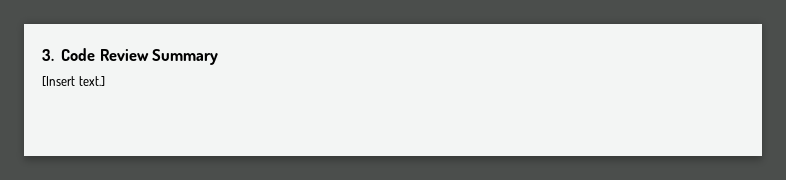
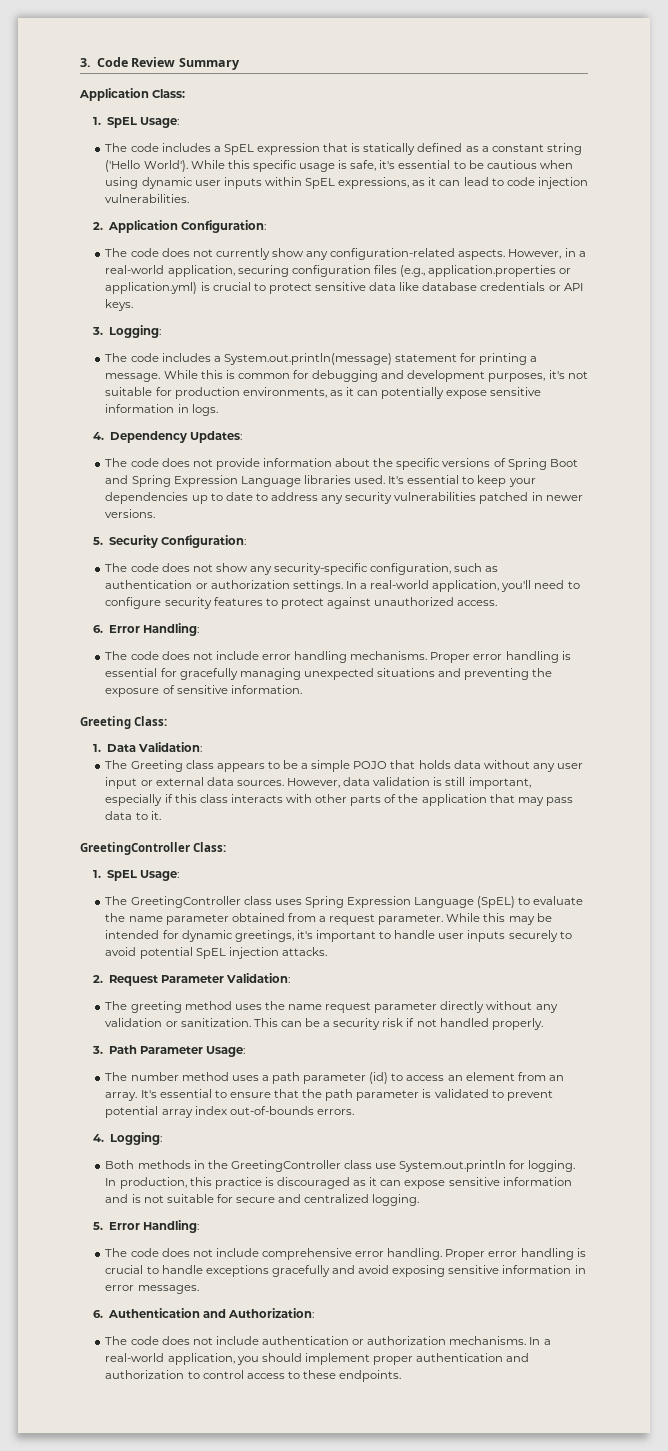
[42,76,105,86] [Insert text.] -> [79,88,186,101] [92,117,179,128] [105,143,582,155] [105,160,573,172] [105,177,588,189] [105,194,190,203] [92,220,266,233] [105,248,586,260] [105,265,572,277] [105,282,583,294] [105,299,134,311] [91,325,161,338] [105,353,538,365] [105,370,588,382] [105,387,542,399] [105,404,218,416] [92,431,242,443] [105,458,578,470] [105,475,536,487] [105,492,583,504] [105,509,156,518] [92,535,246,548] [105,563,499,575] [105,580,580,592] [105,597,498,609] [92,623,199,636] [105,651,571,663] [105,668,553,680] [105,685,302,697] [80,716,168,729] [92,742,202,752] [105,760,583,772] [105,777,531,789] [105,794,573,806] [105,811,161,820] [80,842,227,855] [92,870,179,881] [105,896,584,908] [105,913,552,925] [105,930,572,942] [105,947,327,959] [92,973,290,986] [105,1001,558,1013] [105,1018,543,1030] [91,1045,245,1057] [105,1072,564,1084] [105,1089,553,1101] [105,1106,354,1118] [92,1132,162,1145] [105,1160,576,1172] [105,1177,572,1189] [105,1194,420,1206] [92,1220,199,1233] [105,1248,586,1260] [105,1265,586,1277] [105,1285,199,1294] [92,1308,314,1318] [105,1336,551,1345] [105,1353,530,1365] [105,1370,402,1382] Application Class: // 1. SpEL Usage: // The code includes a SpEL expression that is statically defined as a constant string ('Hello World'). While this specific usage is safe, it's essential to be cautious when using dynamic user inputs within SpEL expressions, as it can lead to code injection vulnerabilities. // 2. Application Configuration: // The code does not currently show any configuration-related aspects. However, in a real-world application, securing configuration files (e.g., application.properties or application.yml) is crucial to protect sensitive data like database credentials or API keys. // 3. Logging: // The code includes a System.out.println(message) statement for printing a message. While this is common for debugging and development purposes, it's not suitable for production environments, as it can potentially expose sensitive information in logs. // 4. Dependency Updates: // The code does not provide information about the specific versions of Spring Boot and Spring Expression Language libraries used. It's essential to keep your dependencies up to date to address any security vulnerabilities patched in newer versions. // 5. Security Configuration: // The code does not show any security-specific configuration, such as authentication or authorization settings. In a real-world application, you'll need to configure security features to protect against unauthorized access. // 6. Error Handling: // The code does not include error handling mechanisms. Proper error handling is essential for gracefully managing unexpected situations and preventing the exposure of sensitive information. // Greeting Class: // 1. Data Validation: // The Greeting class appears to be a simple POJO that holds data without any user input or external data sources. However, data validation is still important, especially if this class interacts with other parts of the application that may pass data to it. // GreetingController Class: // 1. SpEL Usage: // The GreetingController class uses Spring Expression Language (SpEL) to evaluate the name parameter obtained from a request parameter. While this may be intended for dynamic greetings, it's important to handle user inputs securely to avoid potential SpEL injection attacks. // 2. Request Parameter Validation: // The greeting method uses the name request parameter directly without any validation or sanitization. This can be a security risk if not handled properly. // 3. Path Parameter Usage: // The number method uses a path parameter (id) to access an element from an array. It's essential to ensure that the path parameter is validated to prevent potential array index out-of-bounds errors. // 4. Logging: // Both methods in the GreetingController class use System.out.println for logging. In production, this practice is discouraged as it can expose sensitive information and is not suitable for secure and centralized logging. // 5. Error Handling: // The code does not include comprehensive error handling. Proper error handling is crucial to handle exceptions gracefully and avoid exposing sensitive information in error messages. // 6. Authentication and Authorization: // The code does not include authentication or authorization mechanisms. In a real-world application, you should implement proper authentication and authorization to control access to these endpoints.

